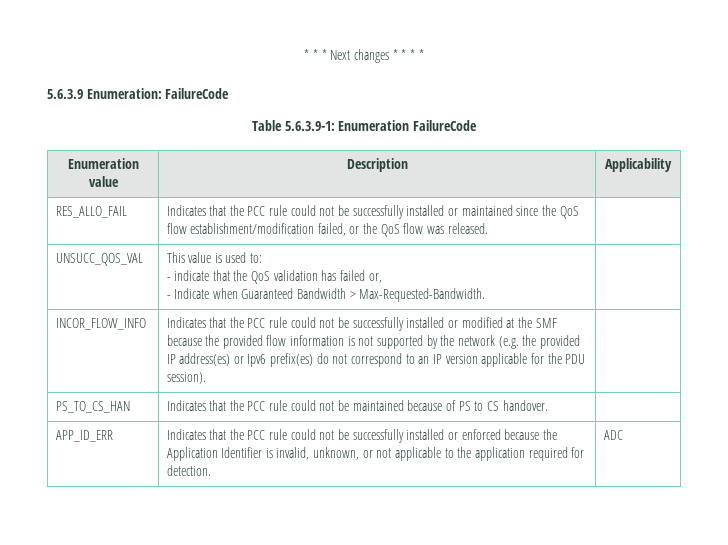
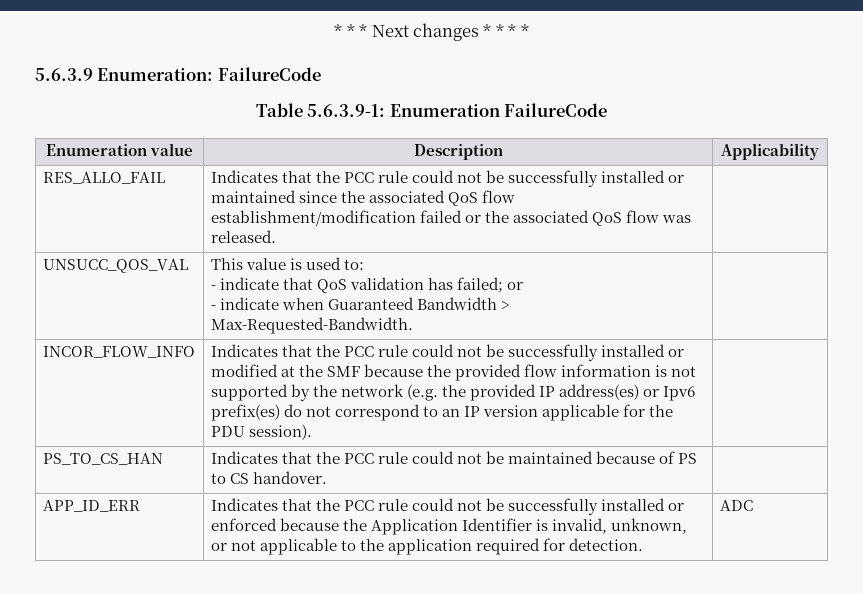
(556, 210) none -> [368,190,445,203] associated
[317,223,346,236] failed, -> [419,210,462,223] failed
(378, 228) none -> [512,210,589,223] associated
[233,270,248,281] the -> (313, 284) none
[340,270,382,283] [166,288,210,299] failed or, // - Indicate -> [456,277,524,293] [210,297,279,310] failed; or // - indicate

